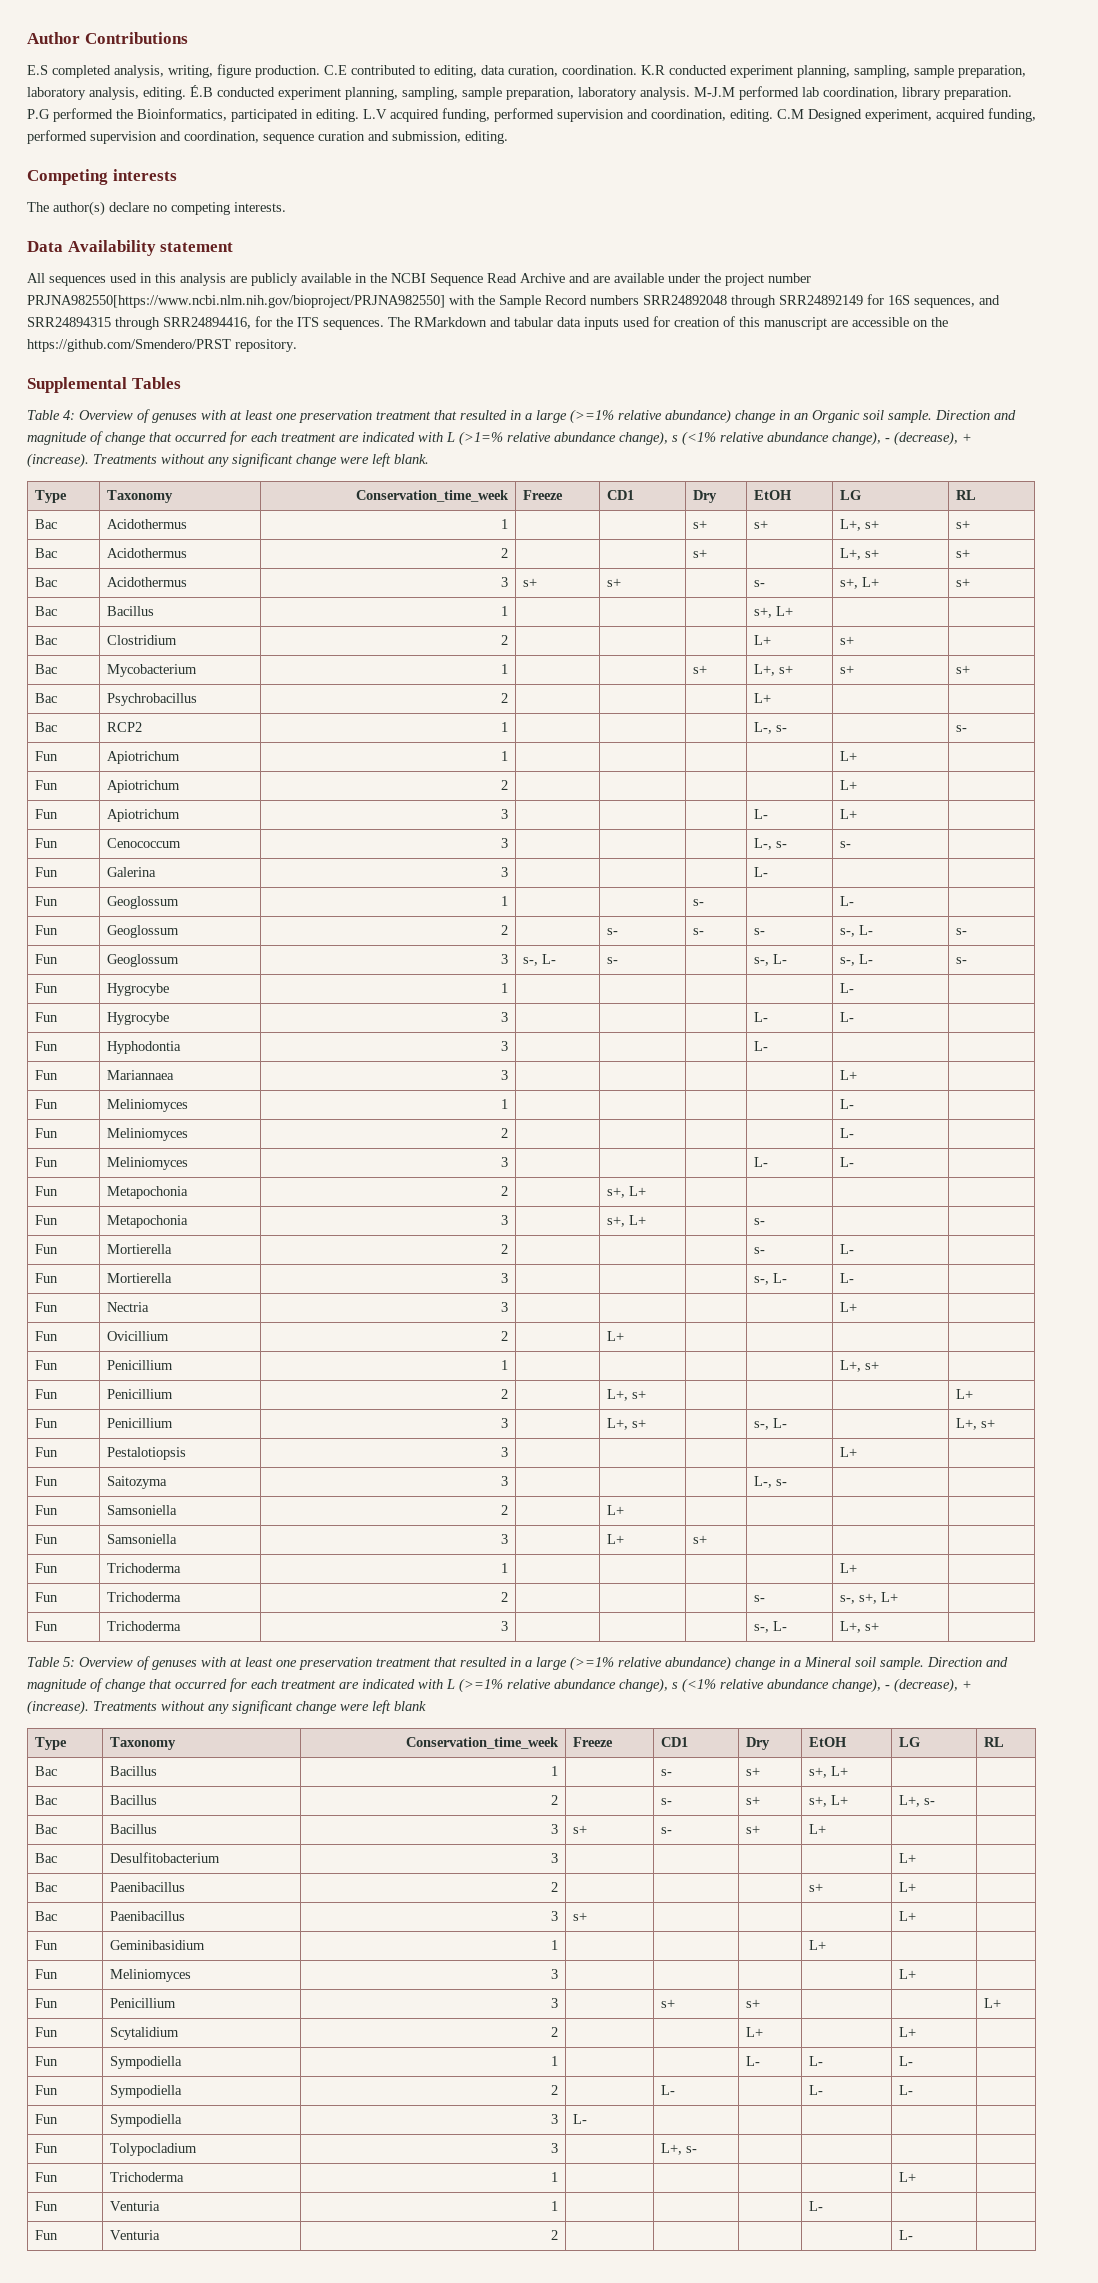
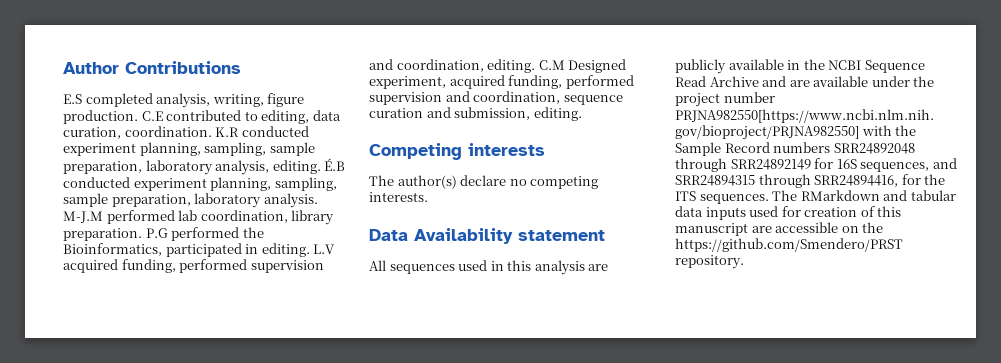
[27,377,181,393] [27,409,1016,424] [27,431,972,446] [27,453,429,468] [35,490,68,503] [107,490,174,503] [355,490,509,502] [523,490,564,500] [607,490,635,500] [693,490,718,503] [754,490,793,500] [840,490,862,500] [956,490,977,500] [35,519,58,529] [107,519,188,529] [500,519,508,529] [693,520,708,529] [754,520,769,529] [840,519,880,531] [956,520,971,529] [35,548,58,558] [107,548,188,558] [500,548,508,558] [693,549,708,558] [840,548,880,560] [956,549,971,558] [35,577,58,587] [107,577,188,587] [500,577,508,587] [523,578,538,587] [607,578,622,587] [754,580,766,587] [840,577,880,589] [956,578,971,587] [35,606,58,616] [107,606,155,616] [500,606,508,616] [754,606,794,618] [35,635,58,645] [107,635,178,645] [500,635,508,645] [754,635,772,645] [840,636,855,645] [35,664,58,674] [107,664,198,677] [500,664,508,674] [693,665,708,674] [754,664,794,676] [840,665,855,674] [956,665,971,674] [35,693,58,703] [107,693,198,706] [500,693,508,703] [754,693,772,703] [35,722,58,732] [107,722,143,732] [500,722,508,732] [754,722,788,734] [956,725,968,732] [35,751,59,761] [107,751,181,764] [500,751,508,761] [840,751,858,761] [35,780,59,790] [107,780,181,793] [500,780,508,790] [840,780,858,790] [35,809,59,819] [107,809,181,822] [500,809,508,819] [754,809,769,819] [840,809,858,819] [35,838,59,848] [107,838,182,848] [500,838,508,848] [754,838,788,850] [840,841,852,848] [35,867,59,877] [107,867,157,877] [500,867,508,877] [754,867,769,877] [35,896,59,906] [107,896,180,909] [500,896,508,906] [693,899,705,906] [840,896,855,906] [35,925,59,935] [107,925,180,938] [500,925,508,935] [607,928,619,935] [693,928,705,935] [754,928,766,935] [840,925,874,937] [956,928,968,935] [35,954,59,964] [107,954,180,967] [500,954,508,964] [523,954,557,966] [607,957,619,964] [754,954,788,966] [840,954,874,966] [956,957,968,964] [35,983,59,993] [107,983,170,996] [500,983,508,993] [840,983,855,993] [35,1012,59,1022] [107,1012,170,1025] [500,1012,508,1022] [754,1012,769,1022] [840,1012,855,1022] [35,1041,59,1051] [107,1041,182,1054] [500,1041,508,1051] [754,1041,769,1051] [35,1070,59,1080] [107,1070,175,1080] [500,1070,508,1080] [840,1070,858,1080] [35,1099,59,1109] [107,1099,189,1112] [500,1099,508,1109] [840,1099,855,1109] [35,1128,59,1138] [107,1128,189,1141] [500,1128,508,1138] [840,1128,855,1138] [35,1157,59,1167] [107,1157,189,1170] [500,1157,508,1167] [754,1157,769,1167] [840,1157,855,1167] [35,1186,59,1196] [107,1186,189,1199] [500,1186,508,1196] [607,1186,647,1198] [35,1215,59,1225] [107,1215,189,1228] [500,1215,508,1225] [607,1215,647,1227] [754,1218,766,1225] [35,1244,59,1254] [107,1244,173,1254] [500,1244,508,1254] [754,1247,766,1254] [840,1244,855,1254] [35,1273,59,1283] [107,1273,173,1283] [500,1273,508,1283] [754,1273,788,1285] [840,1273,855,1283] [35,1302,59,1312] [107,1302,150,1312] [500,1302,508,1312] [840,1302,858,1312] [35,1331,59,1341] [107,1331,170,1341] [500,1331,508,1341] [607,1331,625,1341] [35,1360,59,1370] [107,1360,174,1370] [500,1360,508,1370] [840,1360,880,1372] [35,1389,59,1399] [107,1389,174,1399] [500,1389,508,1399] [607,1389,647,1401] [956,1389,974,1399] [35,1418,59,1428] [107,1418,174,1428] [500,1418,508,1428] [607,1418,647,1430] [754,1418,788,1430] [956,1418,996,1430] [35,1447,59,1457] [107,1447,187,1460] [500,1447,508,1457] [840,1447,858,1457] [35,1476,59,1486] [107,1476,168,1489] [500,1476,508,1486] [754,1476,788,1488] [35,1505,59,1515] [107,1505,178,1515] [500,1505,508,1515] [607,1505,625,1515] [35,1534,59,1544] [107,1534,178,1544] [500,1534,508,1544] [607,1534,625,1544] [693,1535,708,1544] [35,1563,59,1573] [107,1563,182,1573] [500,1563,508,1573] [840,1563,858,1573] [35,1592,59,1602] [107,1592,182,1602] [500,1592,508,1602] [754,1595,766,1602] [840,1592,899,1604] [35,1621,59,1631] [107,1621,182,1631] [500,1621,508,1631] [754,1621,788,1633] [840,1621,880,1633] [27,1656,1008,1671] [27,1678,972,1693] [27,1700,426,1715] [35,1737,68,1750] [110,1737,177,1750] [405,1737,559,1749] [573,1737,614,1747] [661,1737,689,1747] [746,1737,771,1750] [809,1737,848,1747] [899,1737,921,1747] [984,1737,1005,1747] [35,1766,58,1776] [110,1766,158,1776] [550,1766,558,1776] [661,1769,673,1776] [746,1767,761,1776] [809,1766,849,1778] [35,1795,58,1805] [110,1795,158,1805] [550,1795,558,1805] [661,1798,673,1805] [746,1796,761,1805] [809,1795,849,1807] [899,1795,936,1807] [35,1824,58,1834] [110,1824,158,1834] [550,1824,558,1834] [573,1825,588,1834] [661,1827,673,1834] [746,1825,761,1834] [809,1824,827,1834] [35,1853,58,1863] [110,1852,221,1863] [550,1853,558,1863] [899,1853,917,1863] [35,1882,58,1892] [110,1882,186,1892] [550,1882,558,1892] [809,1883,824,1892] [899,1882,917,1892] [35,1911,58,1921] [110,1911,186,1921] [550,1911,558,1921] [573,1912,588,1921] [899,1911,917,1921] [35,1940,59,1950] [110,1940,206,1950] [550,1940,558,1950] [809,1940,827,1950] [35,1969,59,1979] [110,1969,192,1982] [550,1969,558,1979] [899,1969,917,1979] [35,1998,59,2008] [110,1998,177,2008] [550,1998,558,2008] [661,1999,676,2008] [746,1999,761,2008] [984,1998,1002,2008] [35,2027,59,2037] [110,2027,180,2040] [550,2027,558,2037] [746,2027,764,2037] [899,2027,917,2037] [35,2056,59,2066] [110,2056,183,2069] [550,2056,558,2066] [746,2056,761,2066] [809,2056,824,2066] [899,2056,914,2066] [35,2085,59,2095] [110,2085,183,2098] [550,2085,558,2095] [661,2085,676,2095] [809,2085,824,2095] [899,2085,914,2095] [35,2114,59,2124] [110,2114,183,2127] [550,2114,558,2124] [573,2114,588,2124] [35,2143,59,2153] [110,2143,198,2156] [550,2143,558,2153] [661,2143,698,2155] [35,2172,59,2182] [110,2172,185,2182] [550,2172,558,2182] [899,2172,917,2182] [35,2201,59,2211] [110,2201,161,2211] [550,2201,558,2211] [809,2201,824,2211] [35,2230,59,2240] [110,2230,161,2240] [550,2230,558,2240] [899,2230,914,2240] // Supplemental Tables // Table 4: Overview of genuses with at least one preservation treatment that resulted in a large (>=1% relative abundance) change in an Organic soil sample. Direction and magnitude of change that occurred for each treatment are indicated with L (>1=% relative abundance change), s (<1% relative abundance change), - (decrease), + (increase). Treatments without any significant change were left blank. // Type | Taxonomy | Conservation_time_week | Freeze | CD1 | Dry | EtOH | LG | RL // Bac | Acidothermus | 1 | | | s+ | s+ | L+, s+ | s+ // Bac | Acidothermus | 2 | | | s+ | | L+, s+ | s+ // Bac | Acidothermus | 3 | s+ | s+ | | s- | s+, L+ | s+ // Bac | Bacillus | 1 | | | | s+, L+ | | // Bac | Clostridium | 2 | | | | L+ | s+ | // Bac | Mycobacterium | 1 | | | s+ | L+, s+ | s+ | s+ // Bac | Psychrobacillus | 2 | | | | L+ | | // Bac | RCP2 | 1 | | | | L-, s- | | s- // Fun | Apiotrichum | 1 | | | | | L+ | // Fun | Apiotrichum | 2 | | | | | L+ | // Fun | Apiotrichum | 3 | | | | L- | L+ | // Fun | Cenococcum | 3 | | | | L-, s- | s- | // Fun | Galerina | 3 | | | | L- | | // Fun | Geoglossum | 1 | | | s- | | L- | // Fun | Geoglossum | 2 | | s- | s- | s- | s-, L- | s- // Fun | Geoglossum | 3 | s-, L- | s- | | s-, L- | s-, L- | s- // Fun | Hygrocybe | 1 | | | | | L- | // Fun | Hygrocybe | 3 | | | | L- | L- | // Fun | Hyphodontia | 3 | | | | L- | | // Fun | Mariannaea | 3 | | | | | L+ | // Fun | Meliniomyces | 1 | | | | | L- | // Fun | Meliniomyces | 2 | | | | | L- | // Fun | Meliniomyces | 3 | | | | L- | L- | // Fun | Metapochonia | 2 | | s+, L+ | | | | // Fun | Metapochonia | 3 | | s+, L+ | | s- | | // Fun | Mortierella | 2 | | | | s- | L- | // Fun | Mortierella | 3 | | | | s-, L- | L- | // Fun | Nectria | 3 | | | | | L+ | // Fun | Ovicillium | 2 | | L+ | | | | // Fun | Penicillium | 1 | | | | | L+, s+ | // Fun | Penicillium | 2 | | L+, s+ | | | | L+ // Fun | Penicillium | 3 | | L+, s+ | | s-, L- | | L+, s+ // Fun | Pestalotiopsis | 3 | | | | | L+ | // Fun | Saitozyma | 3 | | | | L-, s- | | // Fun | Samsoniella | 2 | | L+ | | | | // Fun | Samsoniella | 3 | | L+ | s+ | | | // Fun | Trichoderma | 1 | | | | | L+ | // Fun | Trichoderma | 2 | | | | s- | s-, s+, L+ | // Fun | Trichoderma | 3 | | | | s-, L- | L+, s+ | // Table 5: Overview of genuses with at least one preservation treatment that resulted in a large (>=1% relative abundance) change in a Mineral soil sample. Direction and magnitude of change that occurred for each treatment are indicated with L (>=1% relative abundance change), s (<1% relative abundance change), - (decrease), + (increase). Treatments without any significant change were left blank // Type | Taxonomy | Conservation_time_week | Freeze | CD1 | Dry | EtOH | LG | RL // Bac | Bacillus | 1 | | s- | s+ | s+, L+ | | // Bac | Bacillus | 2 | | s- | s+ | s+, L+ | L+, s- | // Bac | Bacillus | 3 | s+ | s- | s+ | L+ | | // Bac | Desulfitobacterium | 3 | | | | | L+ | // Bac | Paenibacillus | 2 | | | | s+ | L+ | // Bac | Paenibacillus | 3 | s+ | | | | L+ | // Fun | Geminibasidium | 1 | | | | L+ | | // Fun | Meliniomyces | 3 | | | | | L+ | // Fun | Penicillium | 3 | | s+ | s+ | | | L+ // Fun | Scytalidium | 2 | | | L+ | | L+ | // Fun | Sympodiella | 1 | | | L- | L- | L- | // Fun | Sympodiella | 2 | | L- | | L- | L- | // Fun | Sympodiella | 3 | L- | | | | | // Fun | Tolypocladium | 3 | | L+, s- | | | | // Fun | Trichoderma | 1 | | | | | L+ | // Fun | Venturia | 1 | | | | L- | | // Fun | Venturia | 2 | | | | | L- | -> (744, 262) none

